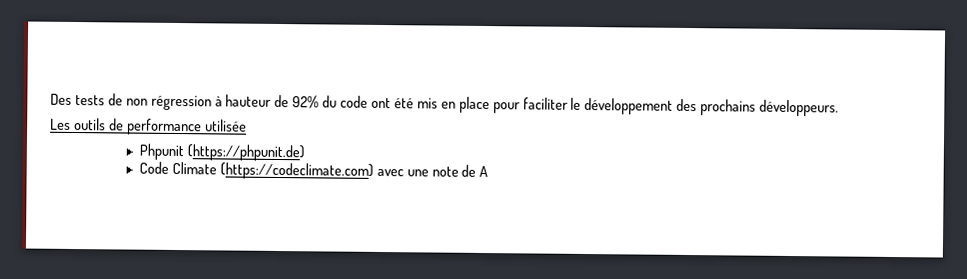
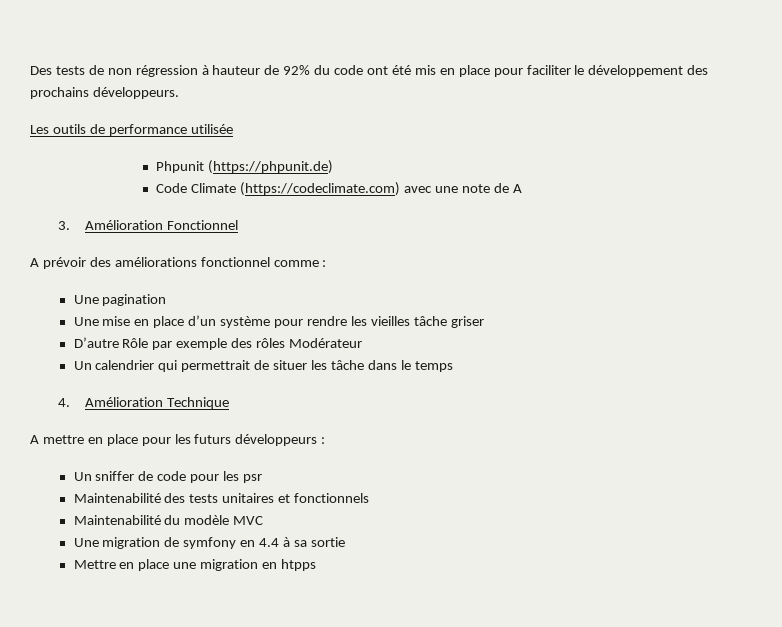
(489, 171) none -> [57,220,239,230] [30,257,327,269] [73,294,167,306] [73,315,484,328] [73,337,362,350] [73,360,453,372] [57,397,230,409] [30,434,326,446] [73,471,262,483] [73,493,370,503] [73,515,264,525] [73,537,345,549] [73,559,316,571] // 3. Amélioration Fonctionnel // A prévoir des améliorations fonctionnel comme : // Une pagination // Une mise en place d’un système pour rendre les vieilles tâche griser // D’autre Rôle par exemple des rôles Modérateur // Un calendrier qui permettrait de situer les tâche dans le temps // 4. Amélioration Technique // A mettre en place pour les futurs développeurs : // Un sniffer de code pour les psr // Maintenabilité des tests unitaires et fonctionnels // Maintenabilité du modèle MVC // Une migration de symfony en 4.4 à sa sortie // Mettre en place une migration en htpps

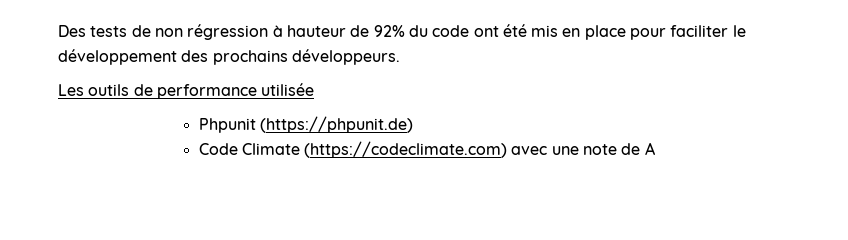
[57,220,239,230] [30,257,327,269] [73,294,167,306] [73,315,484,328] [73,337,362,350] [73,360,453,372] [57,397,230,409] [30,434,326,446] [73,471,262,483] [73,493,370,503] [73,515,264,525] [73,537,345,549] [73,559,316,571] // 3. Amélioration Fonctionnel // A prévoir des améliorations fonctionnel comme : // Une pagination // Une mise en place d’un système pour rendre les vieilles tâche griser // D’autre Rôle par exemple des rôles Modérateur // Un calendrier qui permettrait de situer les tâche dans le temps // 4. Amélioration Technique // A mettre en place pour les futurs développeurs : // Un sniffer de code pour les psr // Maintenabilité des tests unitaires et fonctionnels // Maintenabilité du modèle MVC // Une migration de symfony en 4.4 à sa sortie // Mettre en place une migration en htpps -> (655, 148) none

